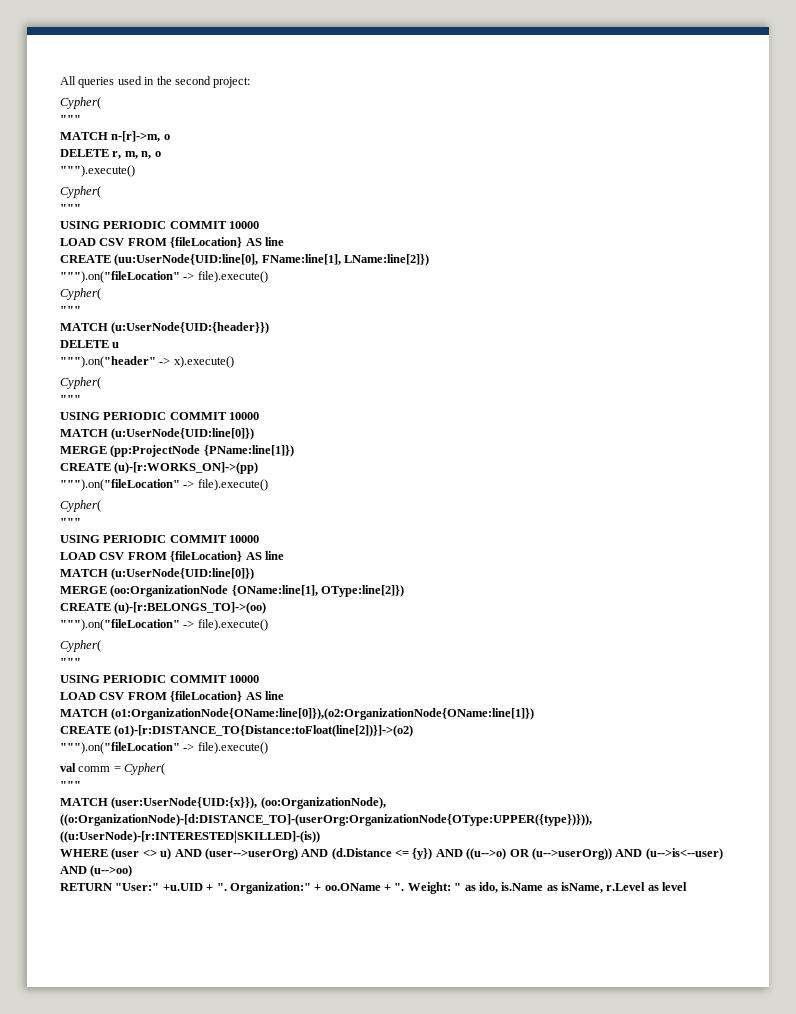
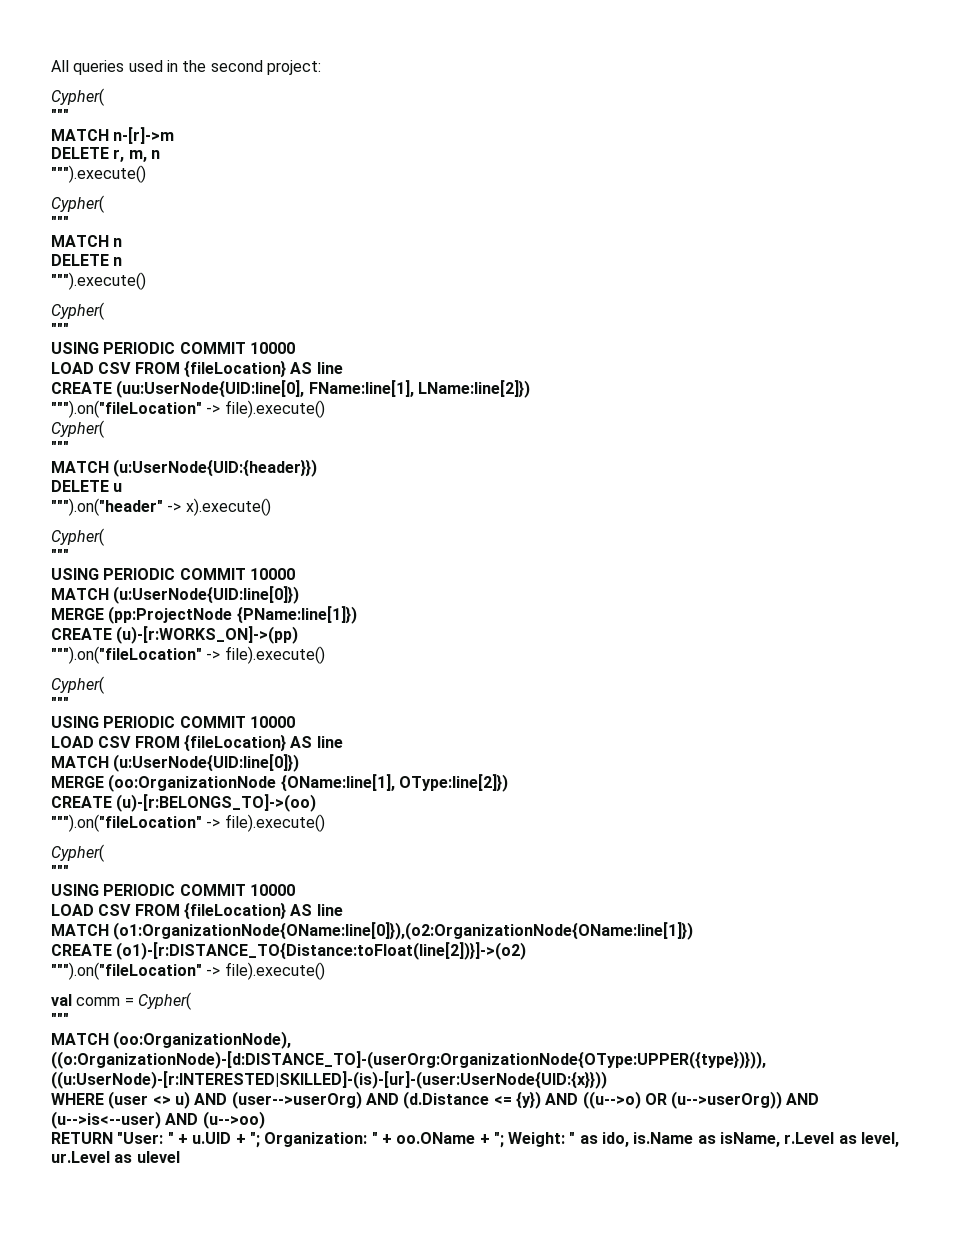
[111,131,170,142] n-[r]->m, o -> [113,127,175,144] n-[r]->m
[141,151,161,159] n, o -> [150,150,160,159] [51,165,146,183] [51,195,104,213] [51,216,69,228] [51,235,123,247] [51,254,123,266] n // """).execute() // Cypher( // """ // MATCH n // DELETE n
[111,797,258,809] (user:UserNode{UID:{x}}), -> (109, 1039) none
[60,831,320,843] ((u:UserNode)-[r:INTERESTED|SKILLED]-(is)) -> [51,1071,607,1089] ((u:UserNode)-[r:INTERESTED|SKILLED]-(is)-[ur]-(user:UserNode{UID:{x}}))
[115,882,311,894] "User:" +u.UID + ". Organization:" -> [117,1132,378,1148] "User: " + u.UID + "; Organization: "
[394,883,405,891] ". -> [493,1132,504,1148] ";
[662,882,688,891] level -> [861,1132,900,1147] [51,1151,180,1163] level, ur.Level as ulevel

